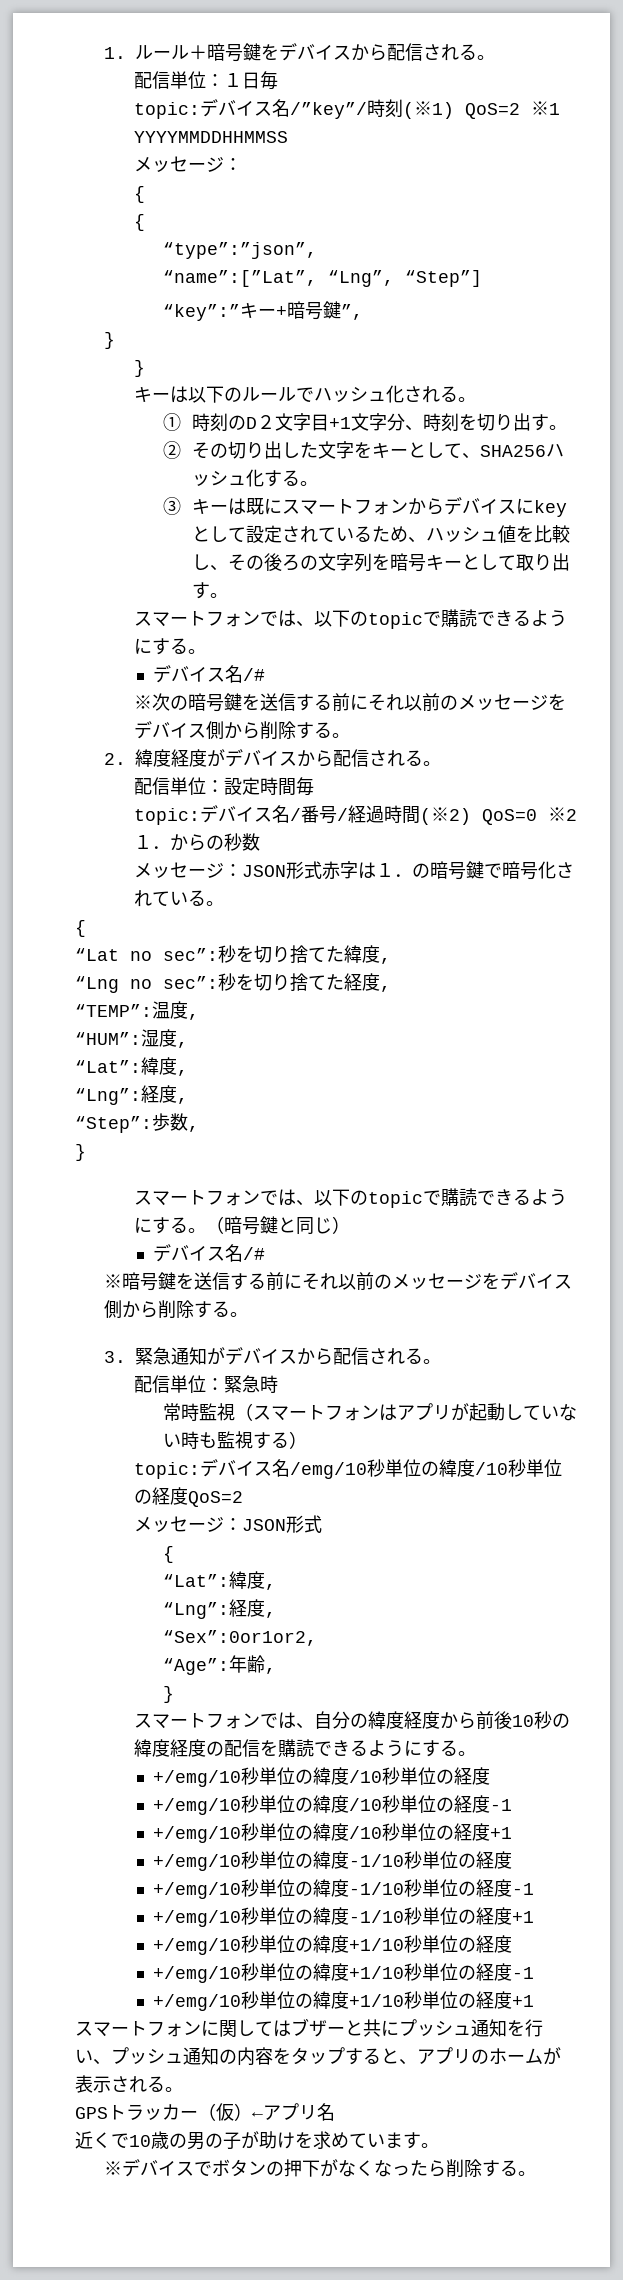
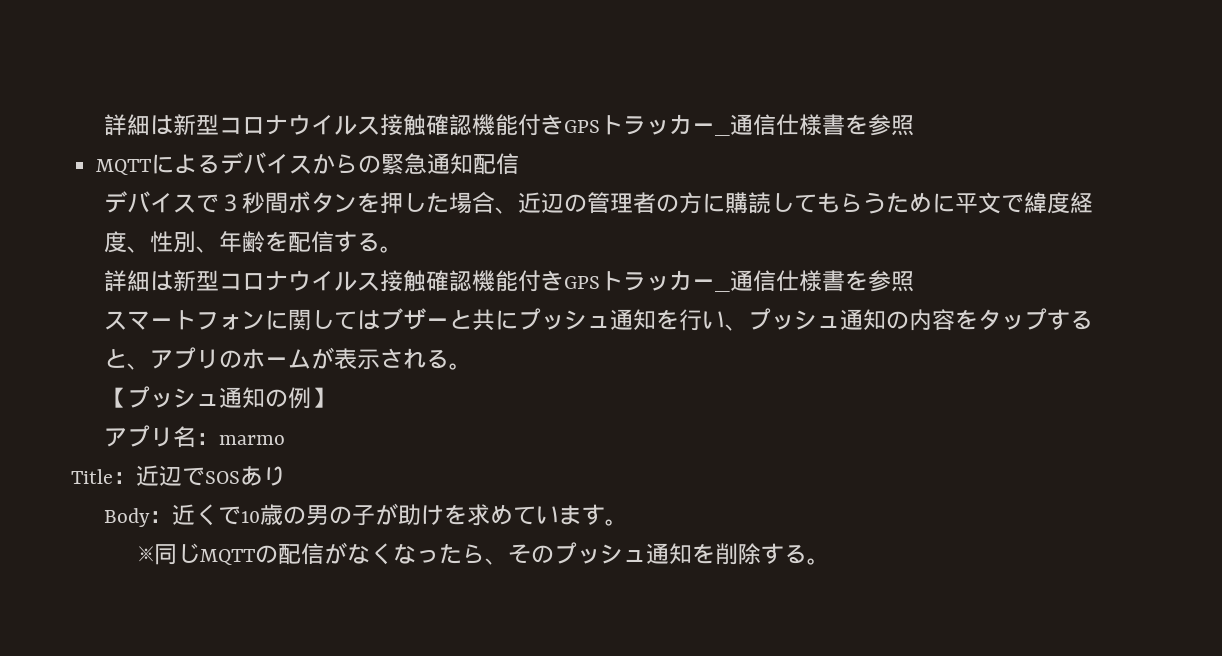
[104,43,496,62] [133,71,278,90] [133,99,560,119] [133,131,288,143] [133,156,242,172] [133,186,145,203] [133,214,145,231] [162,242,317,259] [162,270,482,287] [162,301,363,321] [104,332,116,349] [133,360,145,377] [133,385,476,403] [162,413,567,432] [162,441,564,459] [191,469,318,487] [162,497,567,517] [191,525,570,543] [191,553,570,572] [191,582,228,599] [133,609,567,629] [133,638,206,655] [153,665,266,683] [133,693,566,712] [133,721,350,739] [104,749,442,767] [133,777,314,796] [133,805,577,825] [133,833,260,851] [133,861,574,880] [133,890,224,907] [75,920,87,937] [75,945,392,964] [75,973,392,993] [75,1001,200,1020] [75,1029,189,1048] [75,1057,189,1076] [75,1085,189,1105] [75,1113,200,1133] [75,1144,87,1161] [133,1188,567,1208] [133,1216,350,1235] [153,1244,266,1262] [104,1272,573,1291] [104,1300,249,1318] [104,1347,442,1365] [133,1375,278,1393] [162,1403,577,1421] [162,1431,307,1449] [133,1459,562,1479] [133,1487,243,1507] [133,1515,322,1533] [162,1546,174,1563] [162,1571,276,1590] [162,1599,276,1619] [162,1630,317,1646] [162,1655,276,1675] [162,1686,174,1703] [133,1711,570,1729] [133,1739,476,1758] [153,1767,491,1787] [153,1795,513,1815] [153,1823,513,1843] [153,1851,513,1871] [153,1879,535,1899] [153,1907,535,1927] [153,1935,513,1955] [153,1963,535,1983] [153,1991,535,2011] 1.ルール＋暗号鍵をデバイスから配信される。 // 配信単位：１日毎 // topic:デバイス名/”key”/時刻(※1) QoS=2 ※1 YYYYMMDDHHMMSS // メッセージ： // { // { // “type”:”json”, // “name”:[”Lat”, “Lng”, “Step”] // “key”:”キー+暗号鍵”, // } // } // キーは以下のルールでハッシュ化される。 // ①時刻のD２文字目+1文字分、時刻を切り出す。 // ②その切り出した文字をキーとして、SHA256ハッシュ化する。 // ③キーは既にスマートフォンからデバイスにkeyとして設定されているため、ハッシュ値を比較し、その後ろの文字列を暗号キーとして取り出す。 // スマートフォンでは、以下のtopicで購読できるようにする。 // デバイス名/# // ※次の暗号鍵を送信する前にそれ以前のメッセージをデバイス側から削除する。 // 2.緯度経度がデバイスから配信される。 // 配信単位：設定時間毎 // topic:デバイス名/番号/経過時間(※2) QoS=0 ※2１．からの秒数 // メッセージ：JSON形式赤字は１．の暗号鍵で暗号化されている。 // { // “Lat no sec”:秒を切り捨てた緯度, // “Lng no sec”:秒を切り捨てた経度, // “TEMP”:温度, // “HUM”:湿度, // “Lat”:緯度, // “Lng”:経度, // “Step”:歩数, // } // スマートフォンでは、以下のtopicで購読できるようにする。（暗号鍵と同じ） // デバイス名/# // ※暗号鍵を送信する前にそれ以前のメッセージをデバイス側から削除する。 // 3.緊急通知がデバイスから配信される。 // 配信単位：緊急時 // 常時監視（スマートフォンはアプリが起動していない時も監視する） // topic:デバイス名/emg/10秒単位の緯度/10秒単位の経度QoS=2 // メッセージ：JSON形式 // { // “Lat”:緯度, // “Lng”:経度, // “Sex”:0or1or2, // “Age”:年齢, // } // スマートフォンでは、自分の緯度経度から前後10秒の緯度経度の配信を購読できるようにする。 // +/emg/10秒単位の緯度/10秒単位の経度 // +/emg/10秒単位の緯度/10秒単位の経度-1 // +/emg/10秒単位の緯度/10秒単位の経度+1 // +/emg/10秒単位の緯度-1/10秒単位の経度 // +/emg/10秒単位の緯度-1/10秒単位の経度-1 // +/emg/10秒単位の緯度-1/10秒単位の経度+1 // +/emg/10秒単位の緯度+1/10秒単位の経度 // +/emg/10秒単位の緯度+1/10秒単位の経度-1 // +/emg/10秒単位の緯度+1/10秒単位の経度+1 -> [104,114,716,136] [715,114,915,136] [96,152,520,175] [104,191,1094,214] [104,231,404,253] [104,270,716,292] [715,270,915,292] 詳細は新型コロナウイルス接触確認機能付きGPSトラッカー_通信仕様書を参照 // MQTTによるデバイスからの緊急通知配信 // デバイスで３秒間ボタンを押した場合、近辺の管理者の方に購読してもらうために平文で緯度経度、性別、年齢を配信する。 // 詳細は新型コロナウイルス接触確認機能付きGPSトラッカー_通信仕様書を参照
[75,2103,336,2121] GPSトラッカー（仮）←アプリ名 // -> [104,386,335,409] [104,425,286,448] [71,465,286,486] [104,508,173,527] 【プッシュ通知の例】 // アプリ名：marmo // Title：近辺でSOSあり // Body：
[122,2159,447,2177] デバイスでボタンの押下がなくなったら -> [153,542,715,565] 同じMQTTの配信がなくなったら、そのプッシュ通知を

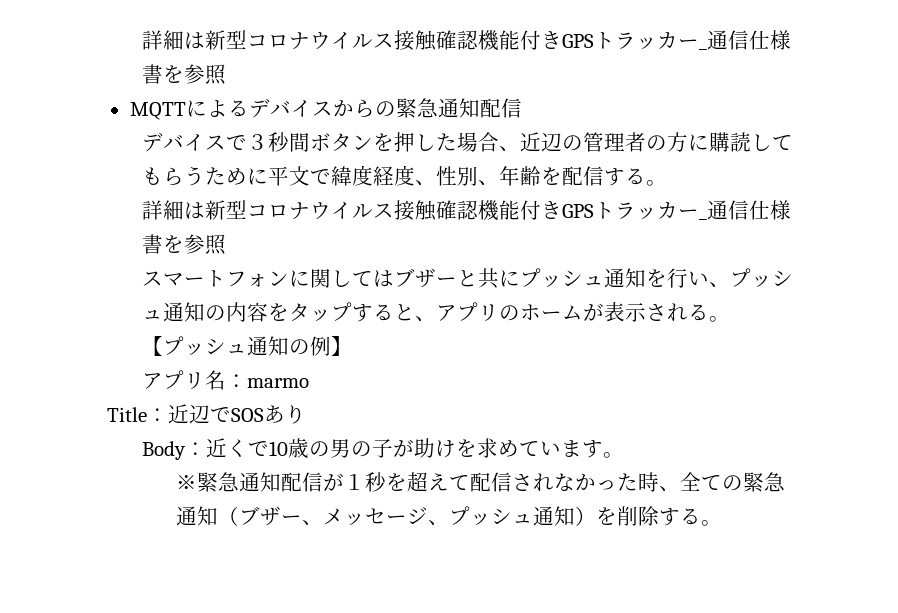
[153,542,692,565] 同じMQTTの配信がなくなったら、そのプッシュ通知 -> [197,472,786,492] [176,506,597,526] 緊急通知配信が１秒を超えて配信されなかった時、全ての緊急通知（ブザー、メッセージ、プッシュ通知）

